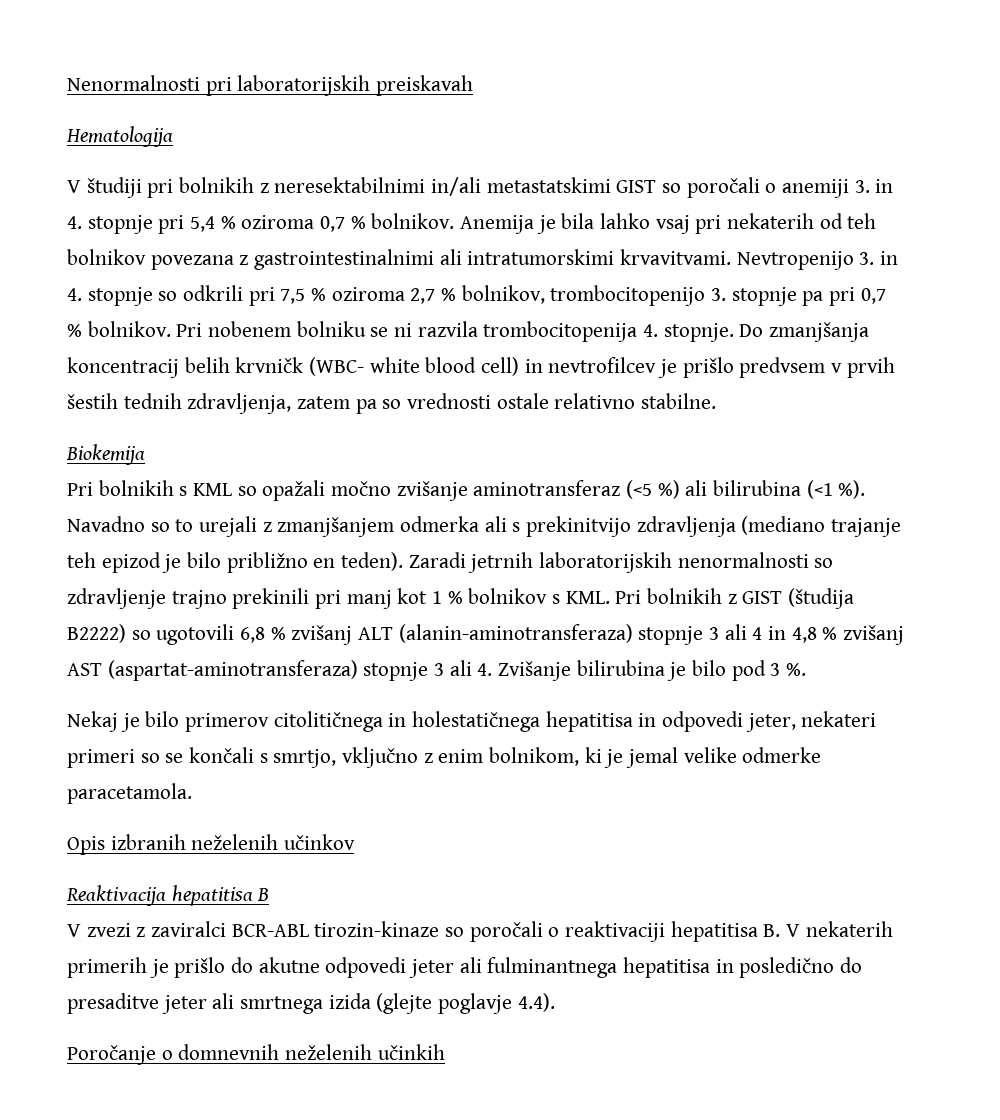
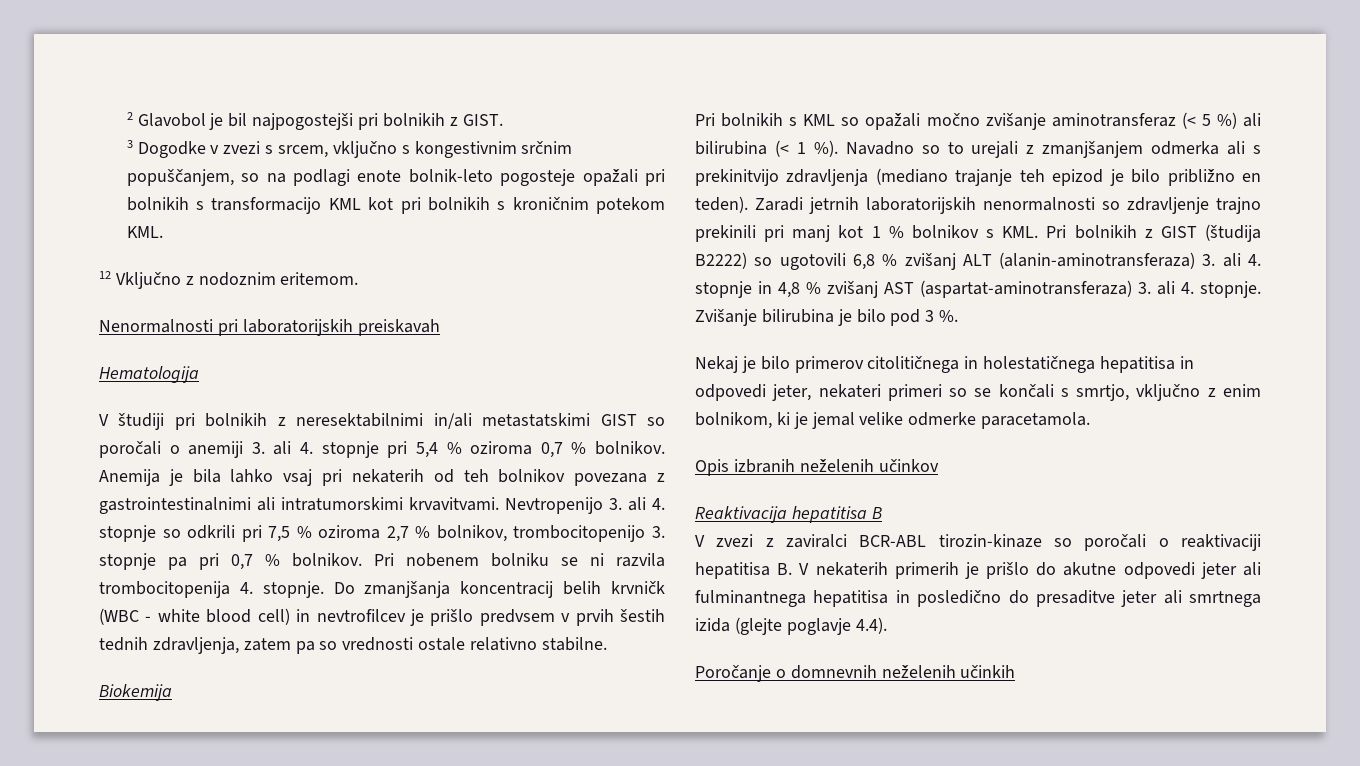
(67, 83) none -> [126,112,503,130] [126,140,573,158] [126,169,665,186] [126,197,665,214] [126,226,163,238] [99,271,359,289] 2 Glavobol je bil najpogostejši pri bolnikih z GIST. // 3 Dogodke v zvezi s srcem, vključno s kongestivnim srčnim popuščanjem, so na podlagi enote bolnik-leto pogosteje opažali pri bolnikih s transformacijo KML kot pri bolnikih s kroničnim potekom KML. // 12 Vključno z nodoznim eritemom. //
[875,179,894,193] in -> [273,441,292,455] ali
[880,251,899,265] in -> [628,497,646,511] ali
[309,357,365,376] (WBC- -> [99,608,152,625] (WBC -
[626,480,653,499] (<5 -> [1181,112,1211,129] (< 5
[806,480,833,499] (<1 -> [774,140,806,157] (< 1
[638,624,763,645] stopnje 3 ali 4 -> [1202,253,1261,267] [695,281,752,298] 3. ali 4. stopnje
[363,660,493,681] stopnje 3 ali 4. -> [1138,281,1261,298] 3. ali 4. stopnje.

